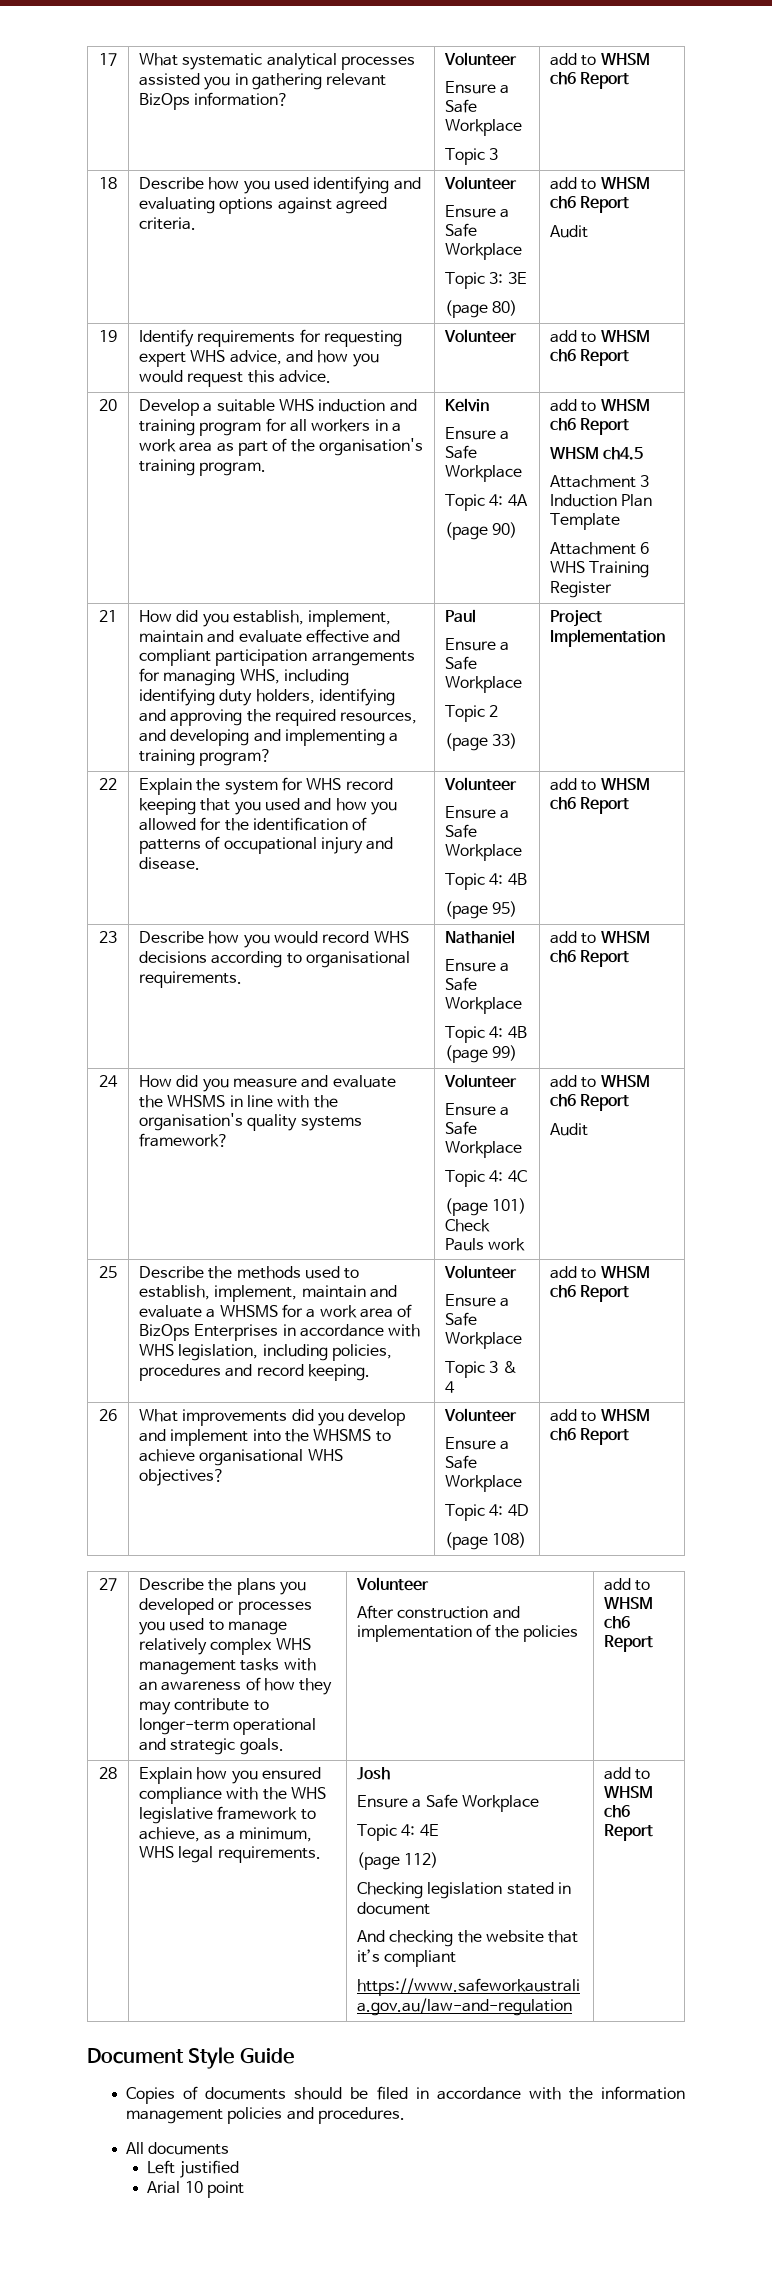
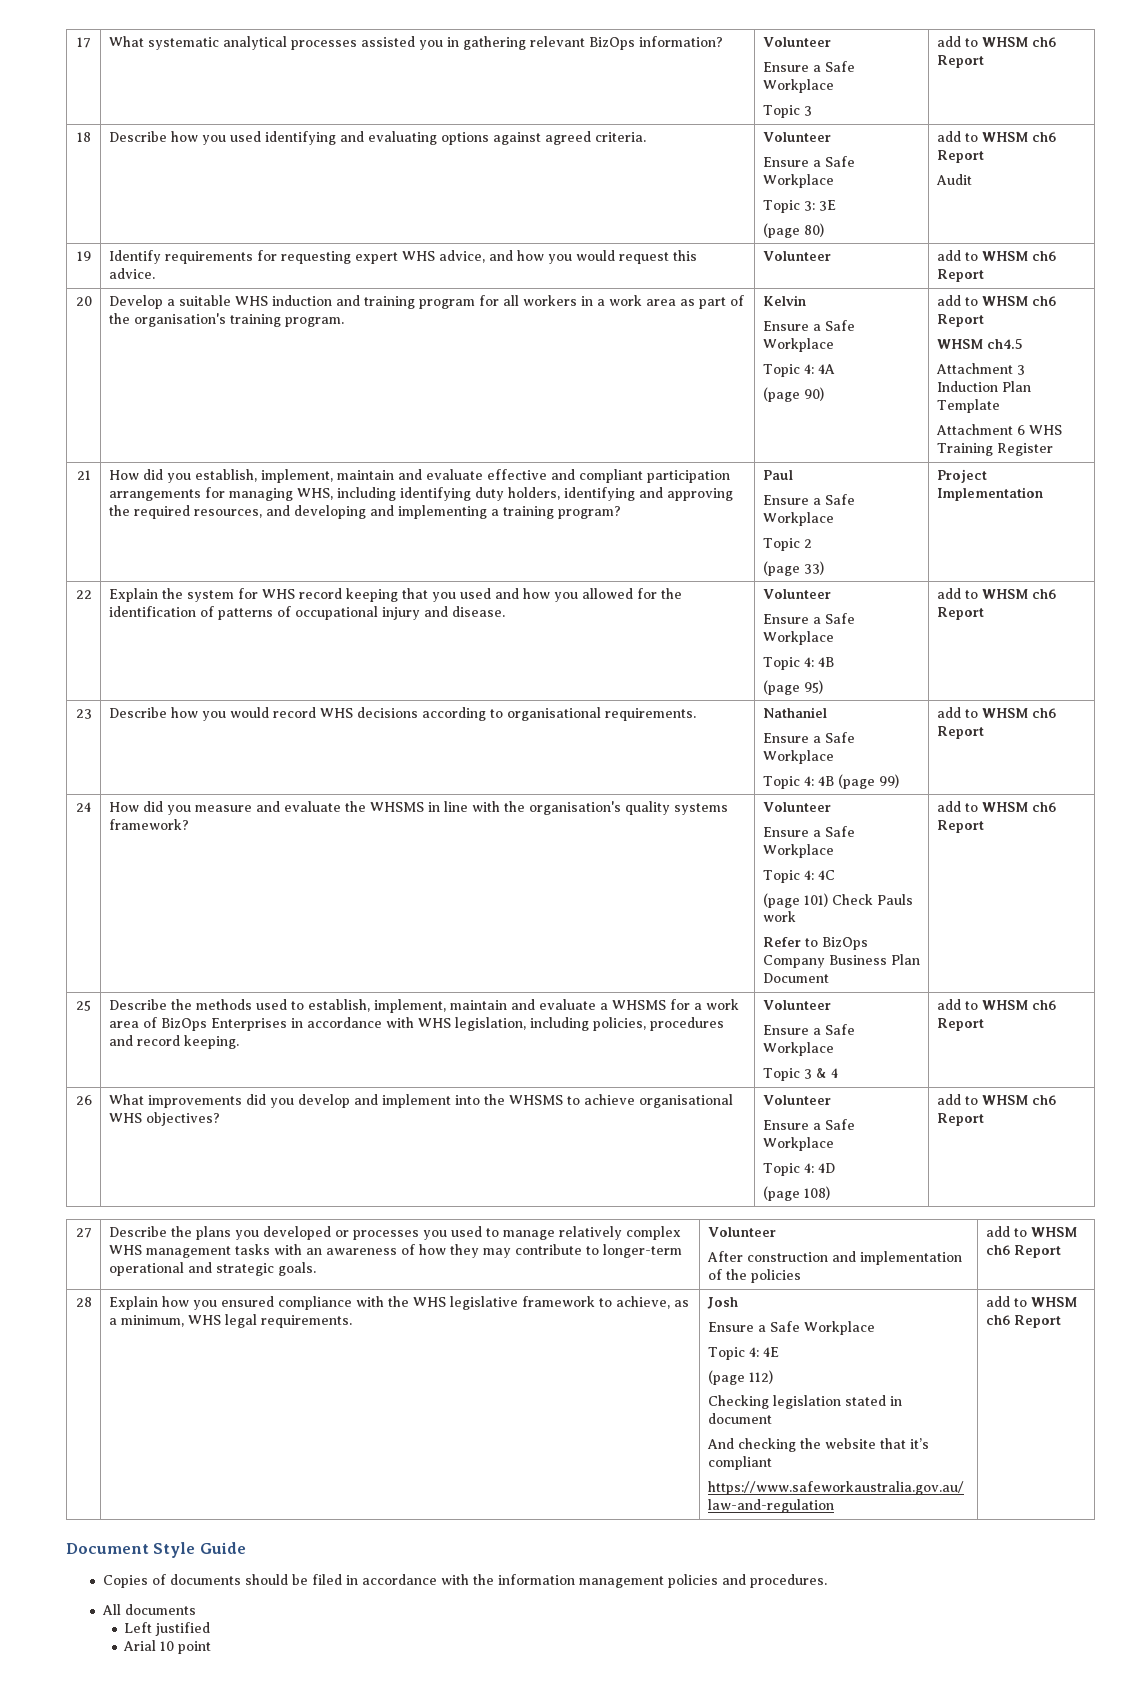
[550,1075,650,1088] [550,1094,630,1111] [550,1123,589,1136] | add to WHSM ch6 Report // Audit -> [762,937,868,950] [762,954,920,968] [762,973,829,983] [936,801,1056,812] [936,820,984,833] // Refer to BizOps Company Business Plan Document | add to WHSM ch6 Report

